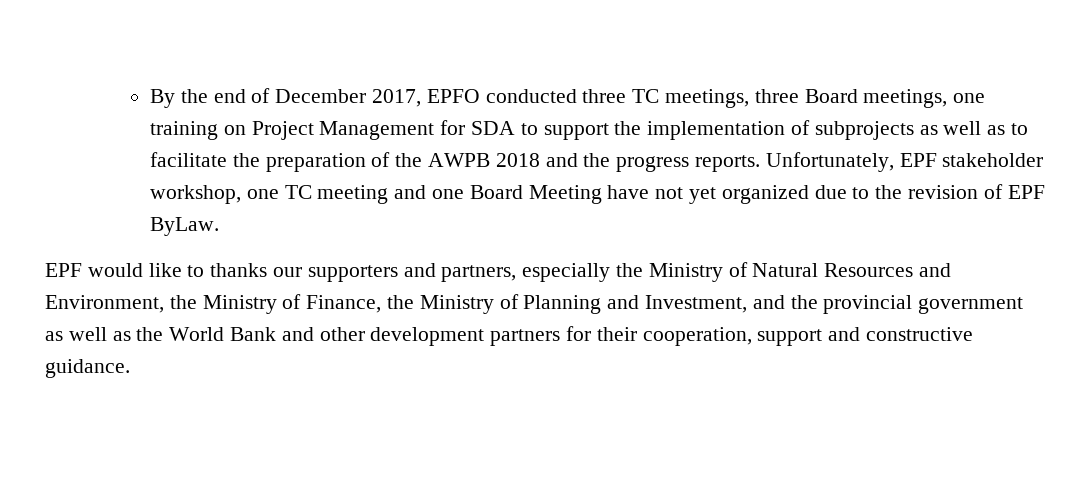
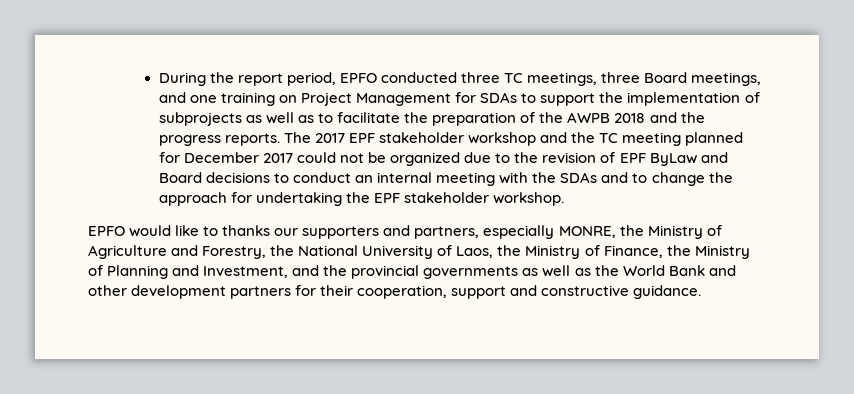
[149,88,421,108] By the end of December 2017, -> [158,72,337,86] During the report period,
(948, 98) none -> [158,92,186,103] and
[470,121,515,135] SDA -> [480,92,518,103] SDAs
[765,152,1044,172] [149,185,716,204] Unfortunately, EPF stakeholder workshop, one TC meeting and one Board Meeting have not yet -> [284,132,744,146] [158,152,387,163] The 2017 EPF stakeholder workshop and the TC meeting planned for December 2017 could not be
[149,217,219,236] [45,263,82,277] ByLaw. // EPF -> [649,152,728,166] [158,172,733,186] [158,192,565,206] [88,226,125,236] ByLaw and Board decisions to conduct an internal meeting with the SDAs and to change the approach for undertaking the EPF stakeholder workshop. // EPFO
[616,262,952,282] [45,295,164,313] the Ministry of Natural Resources and Environment, -> [558,225,722,239] [88,245,494,259] MONRE, the Ministry of Agriculture and Forestry, the National University of Laos,
[918,297,1024,314] government -> [423,266,519,279] governments

